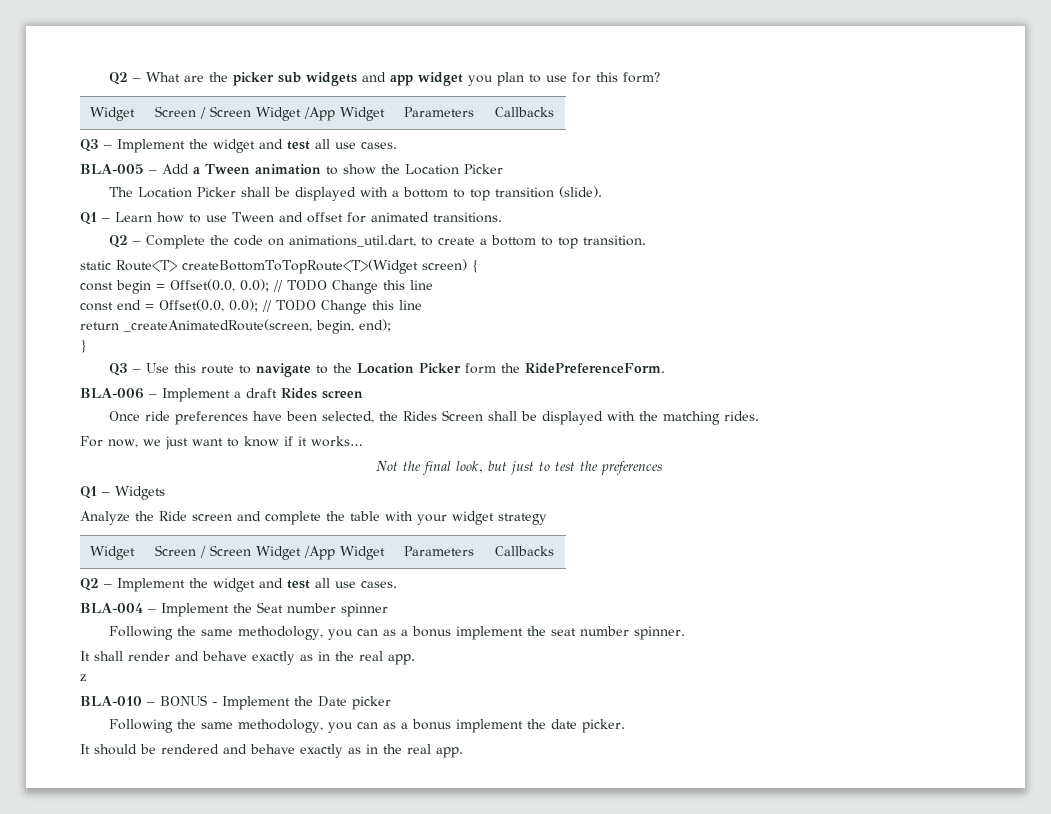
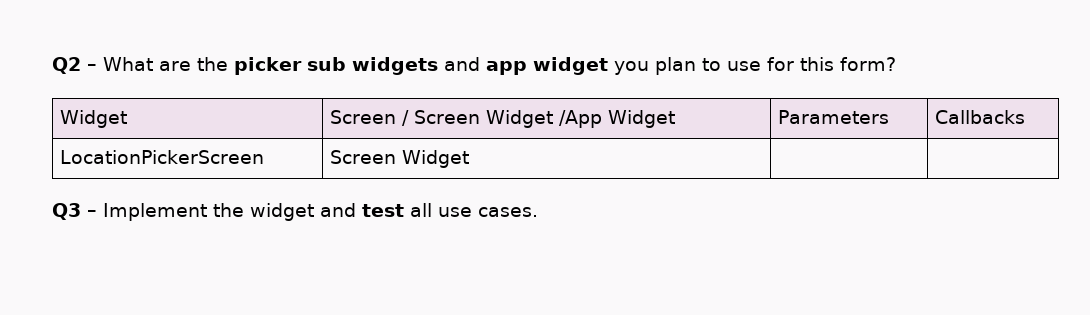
(555, 112) none -> [60,150,265,164] [330,150,470,168] // LocationPickerScreen | Screen Widget | |
[80,164,503,175] [108,186,602,201] [80,212,502,225] [108,235,646,249] [80,259,479,274] [80,279,433,294] [80,299,422,314] [80,319,391,334] [80,340,87,353] [108,363,665,377] [80,388,363,402] [108,410,759,425] [80,436,362,450] [376,461,662,475] [80,486,165,500] [80,511,547,525] [90,546,136,560] [155,545,386,560] [404,546,475,556] [495,546,555,556] [80,578,397,592] [80,602,388,617] [108,626,685,640] [80,651,415,665] [80,674,87,682] [80,695,391,710] [108,719,625,733] [80,744,463,758] // BLA-005 – Add a Tween animation to show the Location Picker // The Location Picker shall be displayed with a bottom to top transition (slide). // Q1 – Learn how to use Tween and offset for animated transitions. // Q2 – Complete the code on animations_util.dart, to create a bottom to top transition. // static Route<T> createBottomToTopRoute<T>(Widget screen) { // const begin = Offset(0.0, 0.0); // TODO Change this line // const end = Offset(0.0, 0.0); // TODO Change this line // return _createAnimatedRoute(screen, begin, end); // } // Q3 – Use this route to navigate to the Location Picker form the RidePreferenceForm. // BLA-006 – Implement a draft Rides screen // Once ride preferences have been selected, the Rides Screen shall be displayed with the matching rides. // For now, we just want to know if it works… // Not the final look, but just to test the preferences // Q1 – Widgets // Analyze the Ride screen and complete the table with your widget strategy // Widget | Screen / Screen Widget /App Widget | Parameters | Callbacks // Q2 – Implement the widget and test all use cases. // BLA-004 – Implement the Seat number spinner // Following the same methodology, you can as a bonus implement the seat number spinner. // It shall render and behave exactly as in the real app. // z // BLA-010 – BONUS - Implement the Date picker // Following the same methodology, you can as a bonus implement the date picker. // It should be rendered and behave exactly as in the real app. -> (538, 212) none

